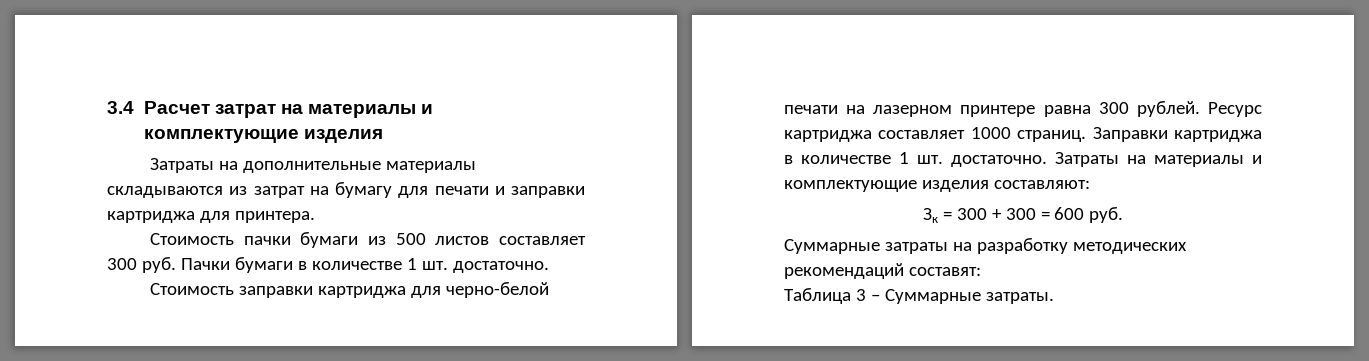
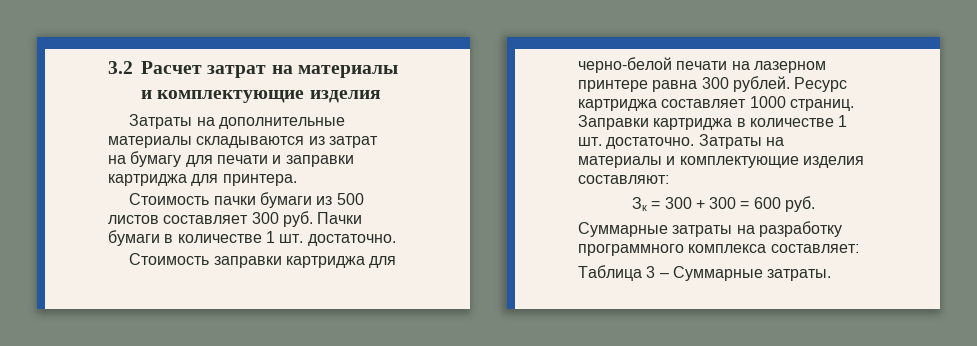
[107,101,134,114] 3.4 -> [108,61,133,74] 3.2
[1072,242,1187,254] [784,263,981,279] методических рекомендаций составят: -> [578,244,859,256] программного комплекса составляет:

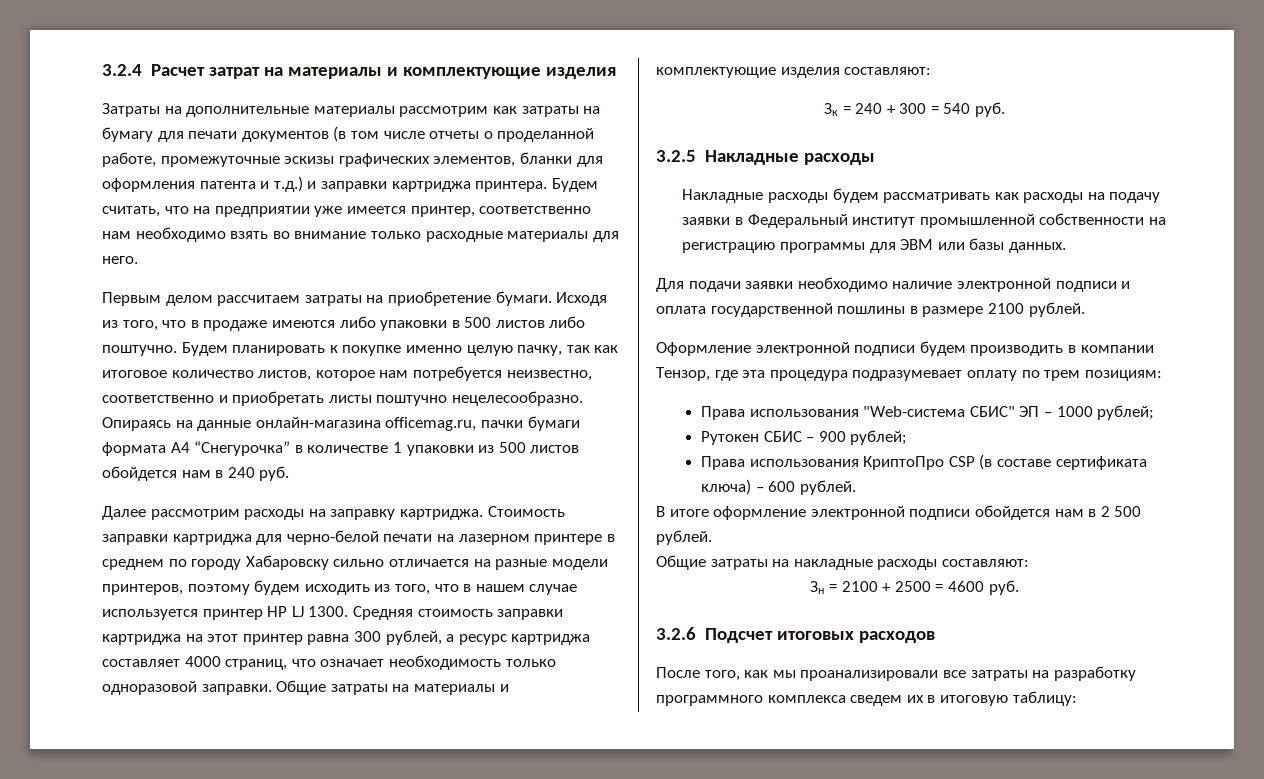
[108,61,133,74] 3.2 -> [102,64,142,76] 3.2.4
[196,136,378,148] складываются из затрат -> [399,106,579,117] рассмотрим как затраты
[272,155,354,167] [108,174,297,186] [129,192,364,208] [108,211,363,227] [108,230,396,246] и заправки картриджа для принтера. // Стоимость пачки бумаги из 500 листов составляет 300 руб. Пачки бумаги в количестве 1 шт. достаточно. // -> [241,126,595,142] [102,152,603,167] [102,176,598,192] [102,206,592,217] [102,227,619,242] [102,256,138,264] [102,291,608,306] [102,316,586,331] [102,342,619,356] [102,366,592,381] [102,391,583,406] [102,416,580,431] [102,441,580,456] [102,466,290,481] [102,506,483,520] документов (в том числе отчеты о проделанной работе, промежуточные эскизы графических элементов, бланки для оформления патента и т.д.) и заправки картриджа принтера. Будем считать, что на предприятии уже имеется принтер, соответственно нам необходимо взять во внимание только расходные материалы для него. // Первым делом рассчитаем затраты на приобретение бумаги. Исходя из того, что в продаже имеются либо упаковки в 500 листов либо поштучно. Будем планировать к покупке именно целую пачку, так как итоговое количество листов, которое нам потребуется неизвестно, соответственно и приобретать листы поштучно нецелесообразно. Опираясь на данные онлайн-магазина officemag.ru, пачки бумаги формата А4 “Снегурочка” в количестве 1 упаковки из 500 листов обойдется нам в 240 руб. // Далее рассмотрим расходы на заправку картриджа.
[652,76,848,92] [578,96,854,111] [578,115,848,130] [578,134,762,149] равна 300 рублей. Ресурс картриджа составляет 1000 страниц. Заправки картриджа в количестве 1 шт. достаточно. Затраты -> [606,534,615,542] [102,555,608,570] [102,580,578,595] [102,606,564,620] [102,630,591,645] [102,655,556,670] [102,680,388,695] в среднем по городу Хабаровску сильно отличается на разные модели принтеров, поэтому будем исходить из того, что в нашем случае используется принтер HP LJ 1300. Средняя стоимость заправки картриджа на этот принтер равна 300 рублей, а ресурс картриджа составляет 4000 страниц, что означает необходимость только одноразовой заправки. Общие затраты
[664,197,692,209] 300 -> [855,103,883,114] 240
[753,196,816,212] [578,222,668,237] 600 руб. // Суммарные -> [943,102,1006,117] [656,150,875,165] [682,188,1161,203] [682,213,1166,228] [682,238,1066,253] [656,277,1131,292] [656,302,1085,317] [656,341,1154,356] [656,367,1162,381] [701,405,1155,420] [701,430,908,445] [701,454,1147,470] [701,479,856,495] [656,505,1142,520] [656,530,712,545] [656,555,1029,570] [810,580,1019,595] [656,627,935,643] [656,667,966,681] 540 руб. // 3.2.5 Накладные расходы // Накладные расходы будем рассматривать как расходы на подачу заявки в Федеральный институт промышленной собственности на регистрацию программы для ЭВМ или базы данных. // Для подачи заявки необходимо наличие электронной подписи и оплата государственной пошлины в размере 2100 рублей. // Оформление электронной подписи будем производить в компании Тензор, где эта процедура подразумевает оплату по трем позициям: // Права использования "Web-система СБИС" ЭП – 1000 рублей; // Рутокен СБИС – 900 рублей; // Права использования КриптоПро CSP (в составе сертификата ключа) – 600 рублей. // В итоге оформление электронной подписи обойдется нам в 2 500 рублей. // Общие затраты на накладные расходы составляют: // Зн = 2100 + 2500 = 4600 руб. // 3.2.6 Подсчет итоговых расходов // После того, как мы проанализировали все
[770,244,859,253] [578,265,832,281] составляет: // Таблица 3 – Суммарные затраты. -> [850,691,1077,706] сведем их в итоговую таблицу:

